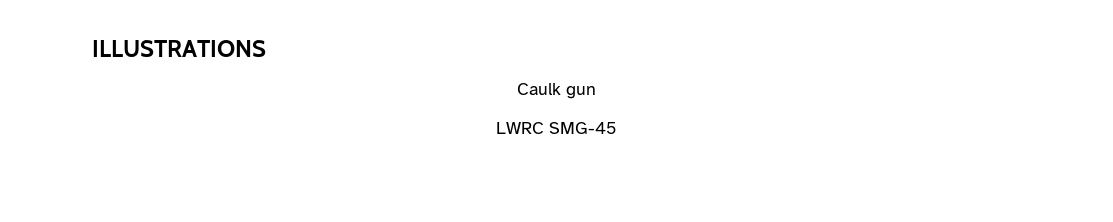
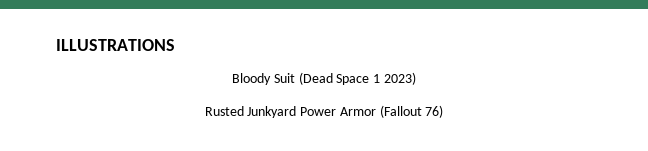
[517,83,596,99] [496,122,617,134] Caulk gun // LWRC SMG-45 -> [232,72,416,85] [204,105,444,118] Bloody Suit (Dead Space 1 2023) // Rusted Junkyard Power Armor (Fallout 76)

